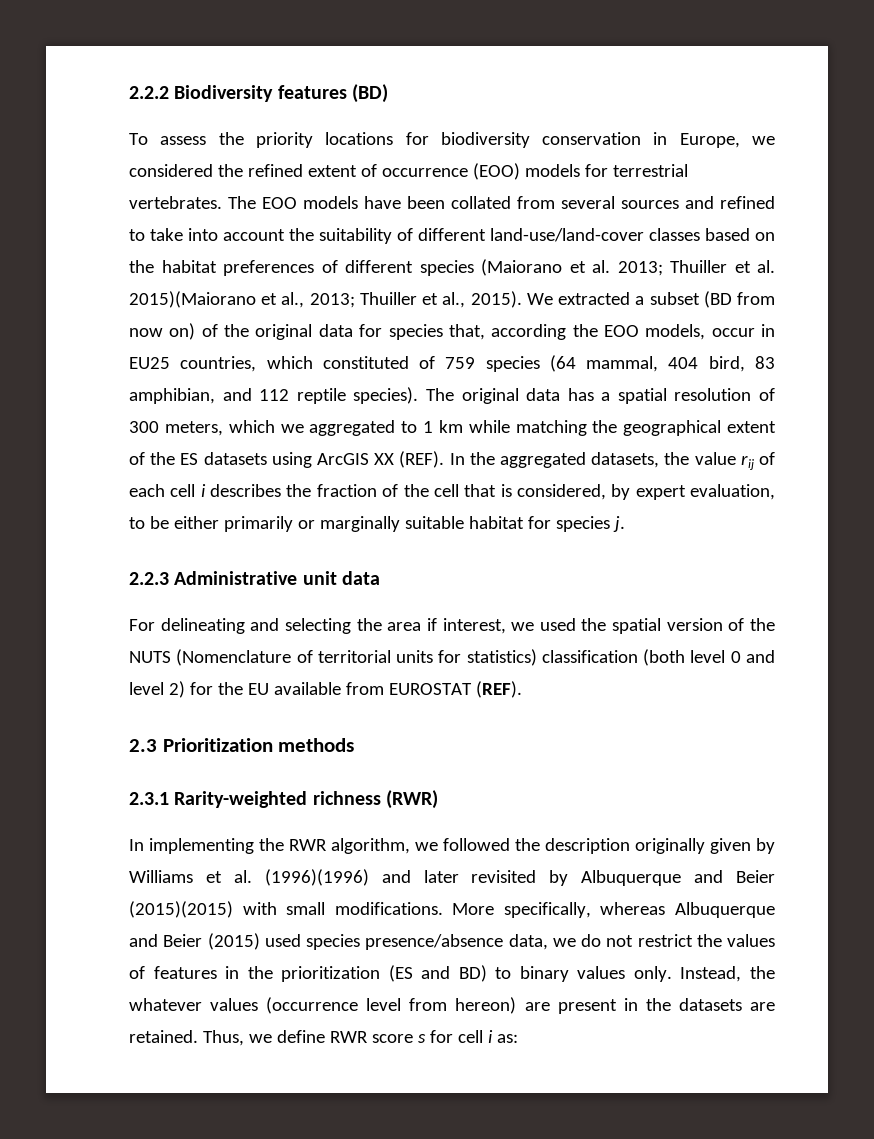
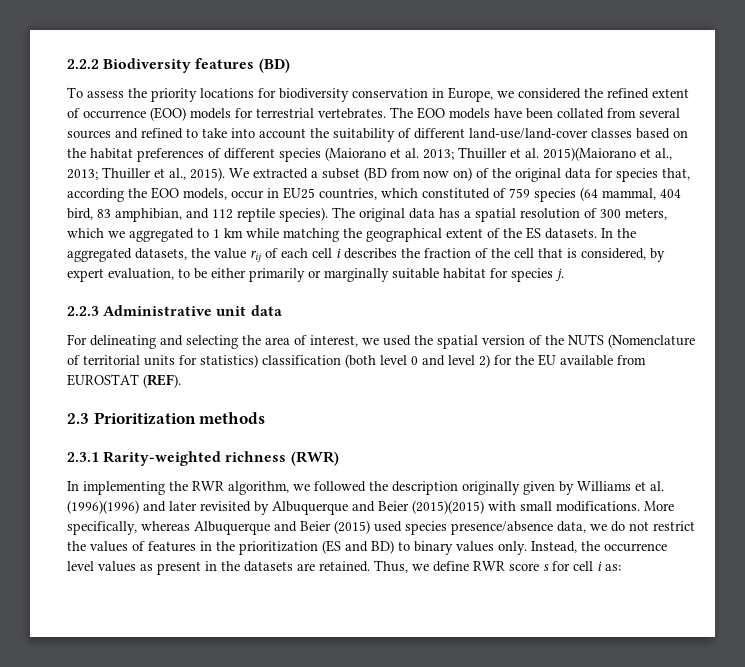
[203,451,445,468] datasets using ArcGIS XX (REF). -> [545,228,597,239] datasets.
[426,618,437,631] if -> [294,335,307,345] of
[129,997,550,1014] whatever values (occurrence level from hereon) are -> [604,543,667,552] [67,561,153,572] occurrence level values as

